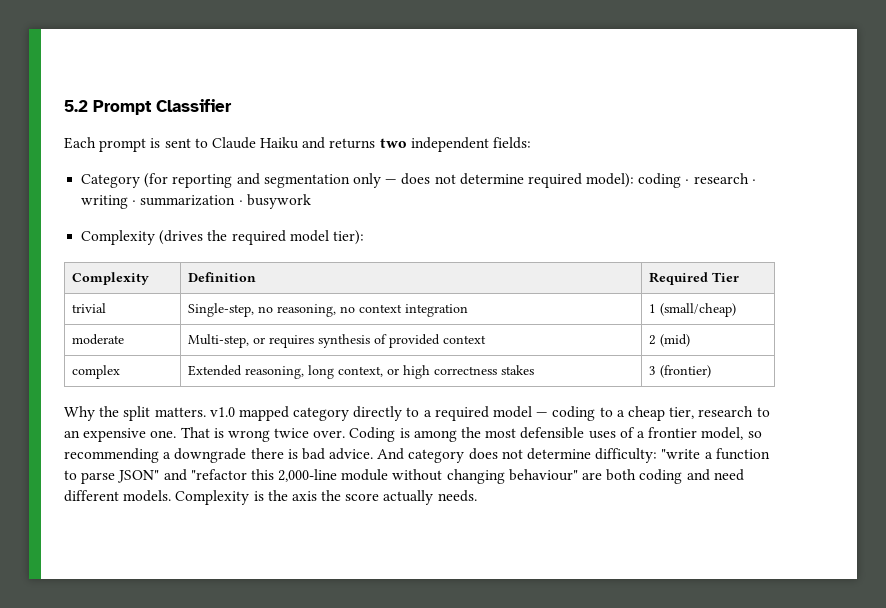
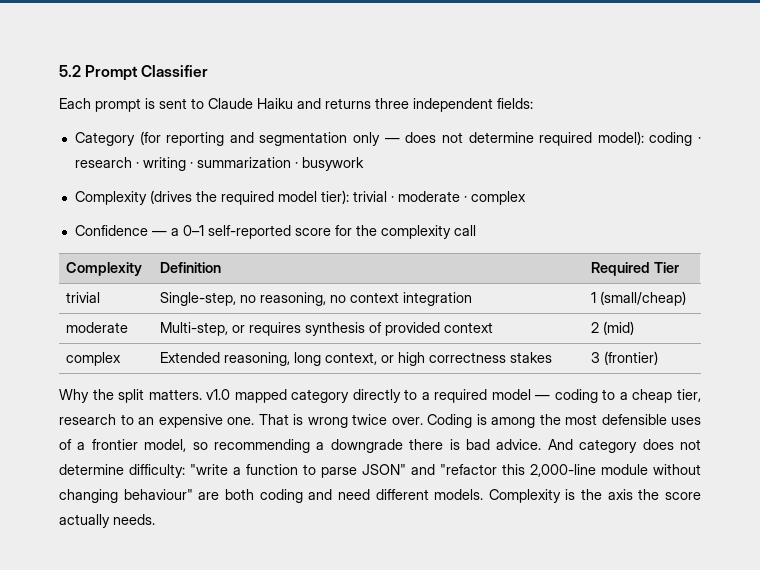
[379,138,407,148] two -> [375,98,409,109] three
(364, 237) none -> [352,191,526,205] [74,225,476,239] trivial · moderate · complex // Confidence — a 0–1 self-reported score for the complexity call

